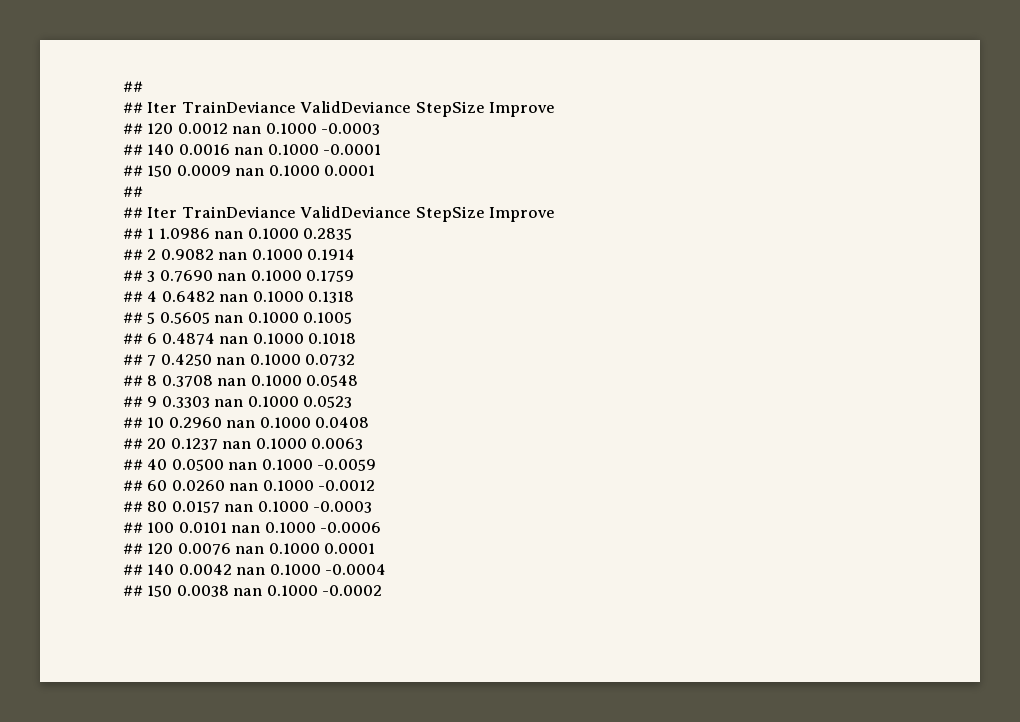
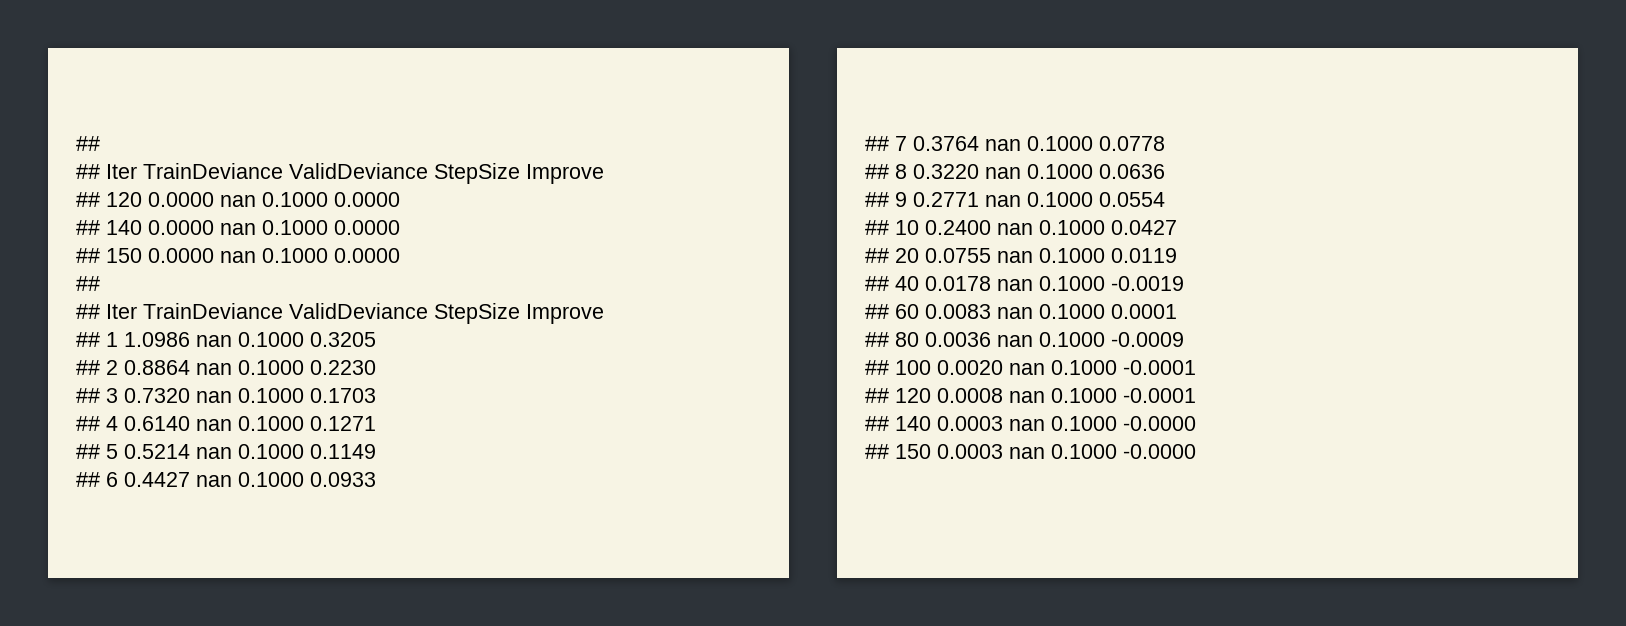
[177,123,381,135] [123,144,382,155] [123,165,376,177] 0.0012 nan 0.1000 -0.0003 // ## 140 0.0016 nan 0.1000 -0.0001 // ## 150 0.0009 nan 0.1000 0.0001 -> [148,192,400,207] [76,220,400,235] [76,248,400,263] 0.0000 nan 0.1000 0.0000 // ## 140 0.0000 nan 0.1000 0.0000 // ## 150 0.0000 nan 0.1000 0.0000
[303,228,353,240] 0.2835 -> [310,332,376,347] 0.3205
[160,249,356,260] 0.9082 nan 0.1000 0.1914 -> [124,360,376,375] 0.8864 nan 0.1000 0.2230
[159,270,355,282] 0.7690 nan 0.1000 0.1759 -> [124,388,376,403] 0.7320 nan 0.1000 0.1703
[161,291,355,303] 0.6482 nan 0.1000 0.1318 -> [124,416,376,431] 0.6140 nan 0.1000 0.1271
[159,312,353,324] 0.5605 nan 0.1000 0.1005 -> [124,444,376,459] 0.5214 nan 0.1000 0.1149
[161,333,357,345] 0.4874 nan 0.1000 0.1018 -> [124,472,376,487] 0.4427 nan 0.1000 0.0933
[160,354,356,366] 0.4250 nan 0.1000 0.0732 -> [913,136,1165,151] 0.3764 nan 0.1000 0.0778
[161,375,359,387] 0.3708 nan 0.1000 0.0548 -> [913,164,1165,179] 0.3220 nan 0.1000 0.0636
[161,396,353,408] 0.3303 nan 0.1000 0.0523 -> [913,192,1165,207] 0.2771 nan 0.1000 0.0554
[168,417,370,428] 0.2960 nan 0.1000 0.0408 -> [925,220,1177,235] 0.2400 nan 0.1000 0.0427
[170,438,364,450] 0.1237 nan 0.1000 0.0063 -> [925,248,1177,263] 0.0755 nan 0.1000 0.0119
[171,459,377,471] 0.0500 nan 0.1000 -0.0059 -> [925,276,1184,291] 0.0178 nan 0.1000 -0.0019
[171,480,376,491] [123,501,373,513] [123,522,382,533] [123,543,376,555] [123,564,387,575] [123,585,383,597] 0.0260 nan 0.1000 -0.0012 // ## 80 0.0157 nan 0.1000 -0.0003 // ## 100 0.0101 nan 0.1000 -0.0006 // ## 120 0.0076 nan 0.1000 0.0001 // ## 140 0.0042 nan 0.1000 -0.0004 // ## 150 0.0038 nan 0.1000 -0.0002 -> [925,304,1177,319] [865,332,1184,347] [865,360,1196,375] [865,388,1196,403] [865,416,1196,431] [865,444,1196,459] 0.0083 nan 0.1000 0.0001 // ## 80 0.0036 nan 0.1000 -0.0009 // ## 100 0.0020 nan 0.1000 -0.0001 // ## 120 0.0008 nan 0.1000 -0.0001 // ## 140 0.0003 nan 0.1000 -0.0000 // ## 150 0.0003 nan 0.1000 -0.0000

